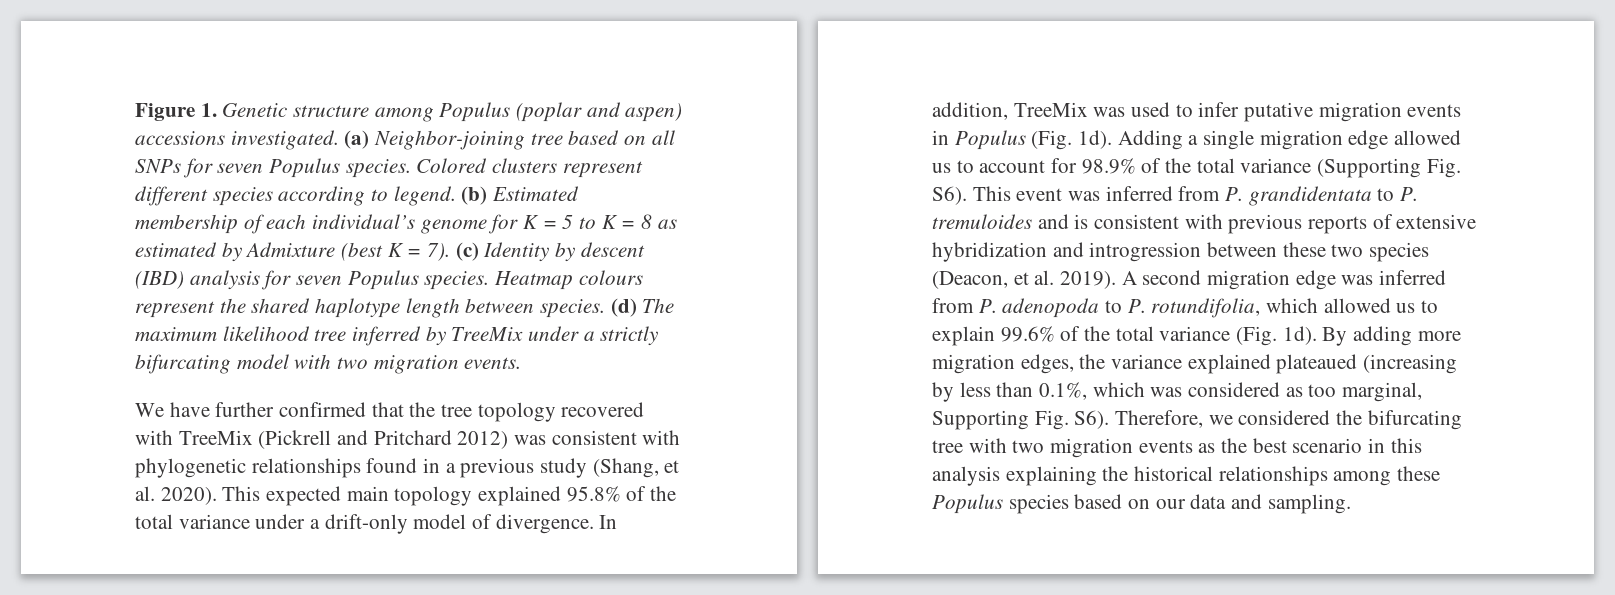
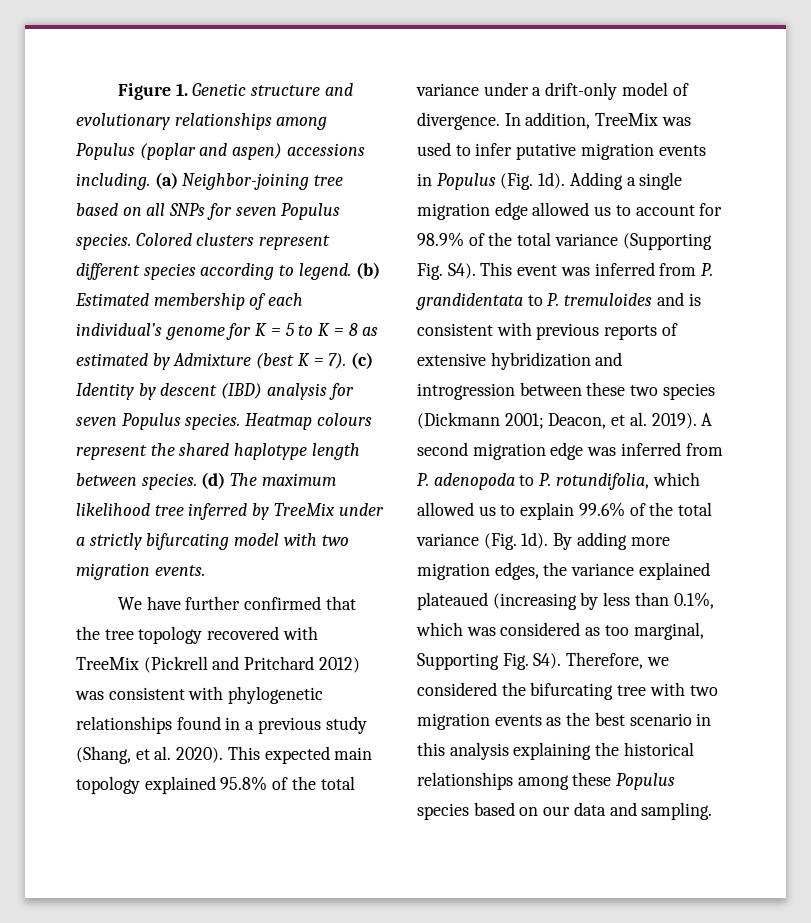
(370, 111) none -> [324,83,353,96] [76,113,272,130] and evolutionary relationships
[230,130,339,150] investigated. -> [76,173,150,190] including.
[932,186,967,205] S6). -> [447,263,476,279] S4).
[932,271,1008,289] (Deacon, -> [417,412,607,429] (Dickmann 2001; Deacon,
[1074,410,1110,429] S6). -> [533,653,562,669] S4).

